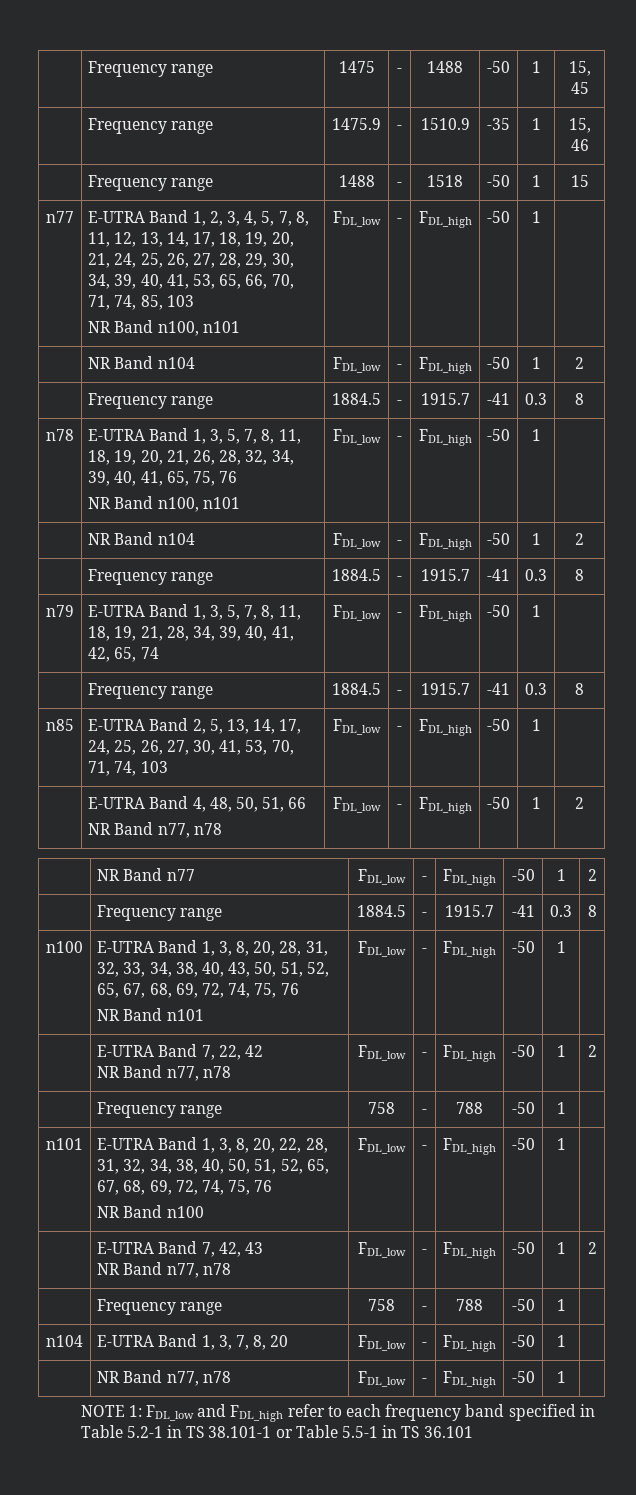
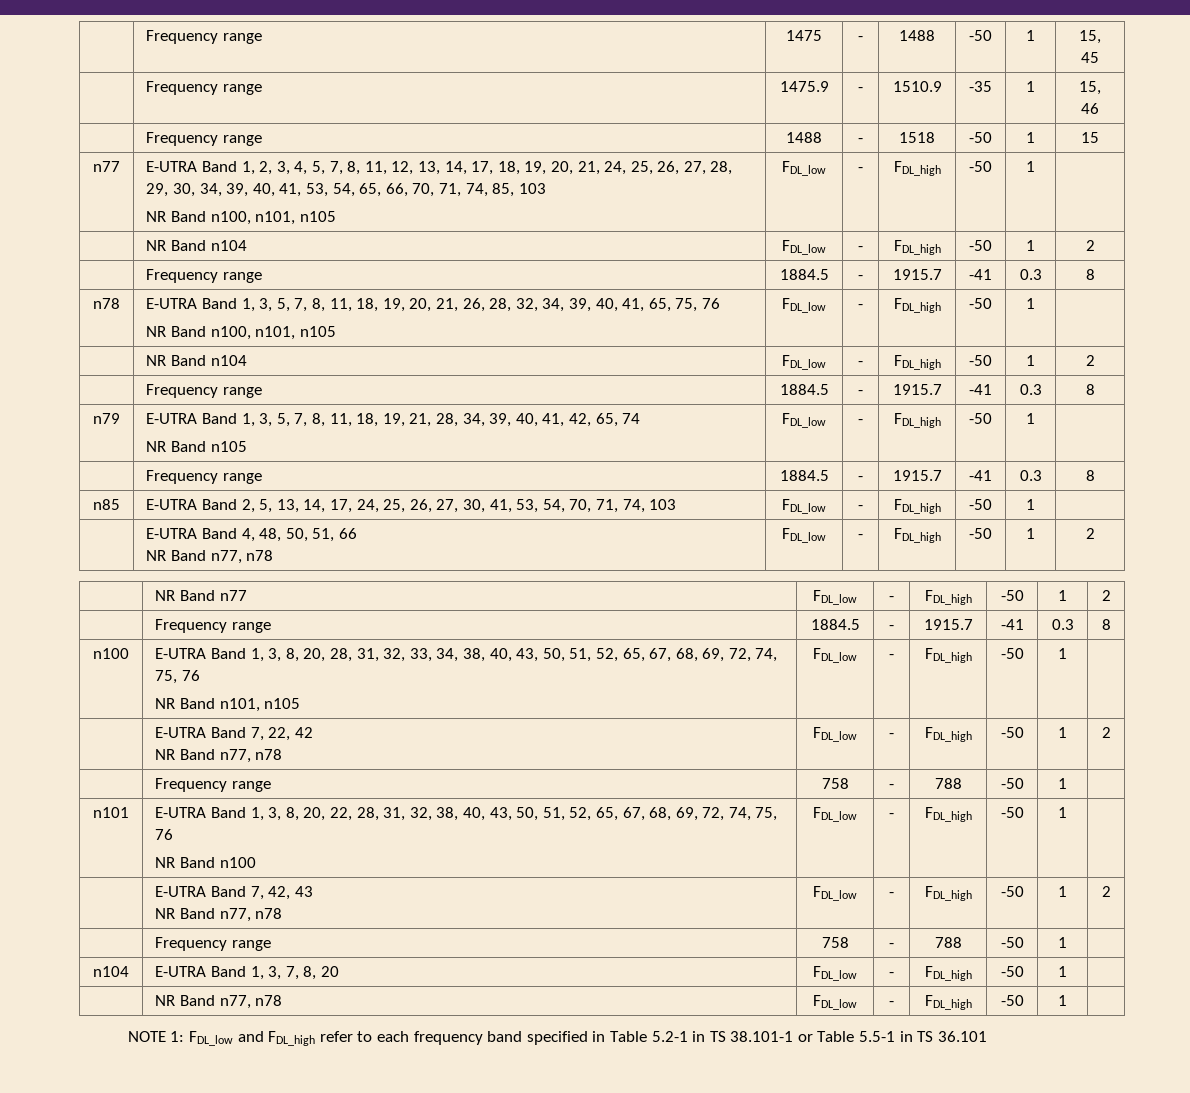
(215, 281) none -> [332,183,355,197] 54,
[202,321,240,333] n101 -> [255,211,336,225] n101, n105
[202,497,240,509] n101 -> [255,326,336,340] n101, n105
(159, 653) none -> [146,441,247,452] // NR Band n105
(268, 747) none -> [542,499,565,513] 54,
[166,1009,204,1021] n101 -> [219,698,301,712] n101, n105
[149,1159,224,1174] 34, 38, 40, -> [436,807,512,821] 38, 40, 43,

